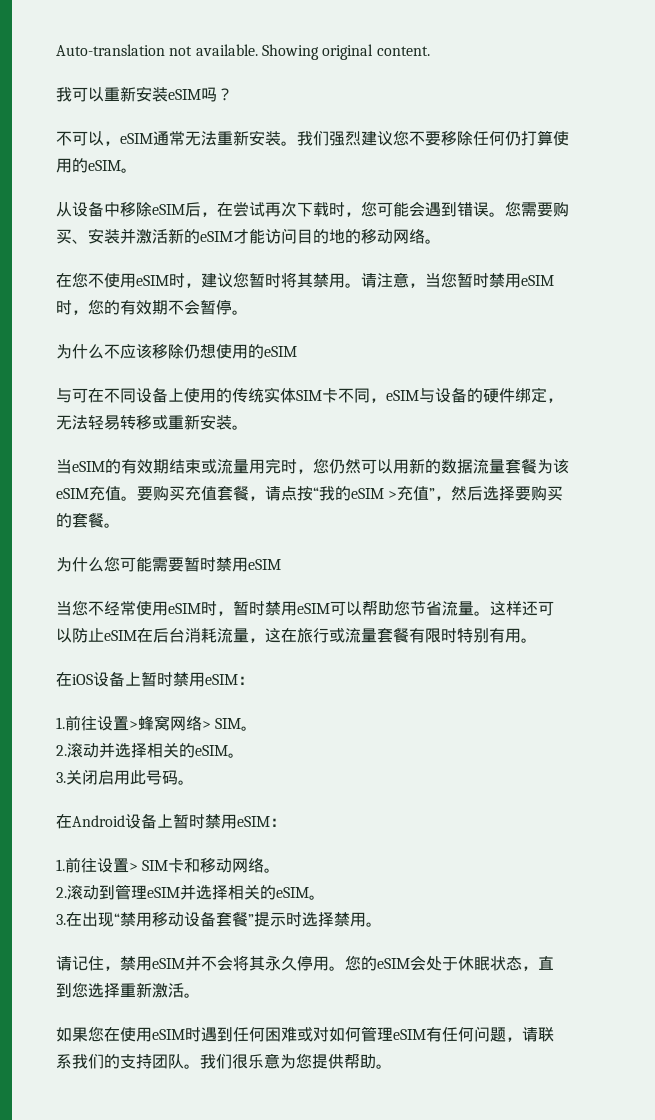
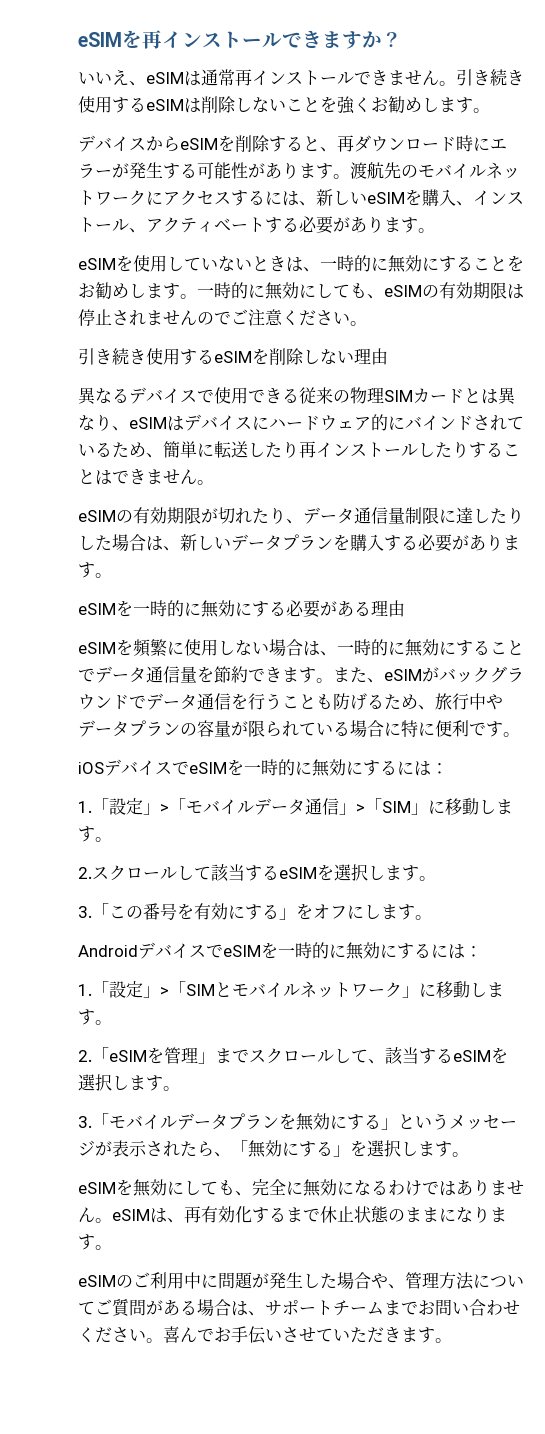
[56,44,430,60] [56,86,233,102] [56,130,569,146] [56,158,137,173] [56,201,569,217] [56,228,441,244] [56,272,554,288] [56,299,248,315] [56,344,297,359] [56,387,563,403] [56,414,248,430] [56,458,569,474] [56,486,564,501] [56,513,120,528] [56,556,281,572] [56,600,554,616] [56,628,537,643] [56,671,254,687] [56,715,258,731] [56,742,244,758] [56,769,194,785] [56,813,286,829] [56,857,281,873] [56,884,325,900] [56,911,382,927] [56,955,554,971] [56,982,200,998] [56,1026,554,1042] [56,1053,376,1069] Auto-translation not available. Showing original content. // 我可以重新安装eSIM吗？ // 不可以，eSIM通常无法重新安装。我们强烈建议您不要移除任何仍打算使用的eSIM。 // 从设备中移除eSIM后，在尝试再次下载时，您可能会遇到错误。您需要购买、安装并激活新的eSIM才能访问目的地的移动网络。 // 在您不使用eSIM时，建议您暂时将其禁用。请注意，当您暂时禁用eSIM时，您的有效期不会暂停。 // 为什么不应该移除仍想使用的eSIM // 与可在不同设备上使用的传统实体SIM卡不同，eSIM与设备的硬件绑定，无法轻易转移或重新安装。 // 当eSIM的有效期结束或流量用完时，您仍然可以用新的数据流量套餐为该eSIM充值。要购买充值套餐，请点按“我的eSIM >充值”，然后选择要购买的套餐。 // 为什么您可能需要暂时禁用eSIM // 当您不经常使用eSIM时，暂时禁用eSIM可以帮助您节省流量。这样还可以防止eSIM在后台消耗流量，这在旅行或流量套餐有限时特别有用。 // 在iOS设备上暂时禁用eSIM： // 1.前往设置>蜂窝网络> SIM。 // 2.滚动并选择相关的eSIM。 // 3.关闭启用此号码。 // 在Android设备上暂时禁用eSIM： // 1.前往设置> SIM卡和移动网络。 // 2.滚动到管理eSIM并选择相关的eSIM。 // 3.在出现“禁用移动设备套餐”提示时选择禁用。 // 请记住，禁用eSIM并不会将其永久停用。您的eSIM会处于休眠状态，直到您选择重新激活。 // 如果您在使用eSIM时遇到任何困难或对如何管理eSIM有任何问题，请联系我们的支持团队。我们很乐意为您提供帮助 -> [78,30,402,49] [78,69,524,86] [78,96,490,114] [78,135,507,152] [78,162,520,179] [78,189,524,207] [78,216,435,234] [78,255,524,273] [78,282,524,300] [78,309,367,326] [78,348,388,365] [78,387,516,405] [78,414,524,431] [78,441,520,459] [78,469,214,485] [78,507,524,524] [78,534,520,552] [78,562,112,578] [78,600,405,618] [78,639,524,657] [78,666,524,683] [78,693,503,710] [78,720,520,738] [78,759,448,777] [78,798,513,815] [78,826,112,842] [78,864,436,882] [78,903,432,920] [78,942,482,960] [78,981,504,998] [78,1009,112,1025] [78,1047,508,1065] [78,1074,180,1091] [78,1113,517,1131] [78,1140,469,1158] [78,1179,524,1197] [78,1206,507,1223] [78,1234,112,1250] [78,1272,524,1290] [78,1299,520,1317] [78,1326,435,1344] eSIMを再インストールできますか？ // いいえ、eSIMは通常再インストールできません。引き続き使用するeSIMは削除しないことを強くお勧めします。 // デバイスからeSIMを削除すると、再ダウンロード時にエラーが発生する可能性があります。渡航先のモバイルネットワークにアクセスするには、新しいeSIMを購入、インストール、アクティベートする必要があります。 // eSIMを使用していないときは、一時的に無効にすることをお勧めします。一時的に無効にしても、eSIMの有効期限は停止されませんのでご注意ください。 // 引き続き使用するeSIMを削除しない理由 // 異なるデバイスで使用できる従来の物理SIMカードとは異なり、eSIMはデバイスにハードウェア的にバインドされているため、簡単に転送したり再インストールしたりすることはできません。 // eSIMの有効期限が切れたり、データ通信量制限に達したりした場合は、新しいデータプランを購入する必要があります。 // eSIMを一時的に無効にする必要がある理由 // eSIMを頻繁に使用しない場合は、一時的に無効にすることでデータ通信量を節約できます。また、eSIMがバックグラウンドでデータ通信を行うことも防げるため、旅行中やデータプランの容量が限られている場合に特に便利です。 // iOSデバイスでeSIMを一時的に無効にするには： // 1.「設定」>「モバイルデータ通信」>「SIM」に移動します。 // 2.スクロールして該当するeSIMを選択します。 // 3.「この番号を有効にする」をオフにします。 // AndroidデバイスでeSIMを一時的に無効にするには： // 1.「設定」>「SIMとモバイルネットワーク」に移動します。 // 2.「eSIMを管理」までスクロールして、該当するeSIMを選択します。 // 3.「モバイルデータプランを無効にする」というメッセージが表示されたら、「無効にする」を選択します。 // eSIMを無効にしても、完全に無効になるわけではありません。eSIMは、再有効化するまで休止状態のままになります。 // eSIMのご利用中に問題が発生した場合や、管理方法についてご質問がある場合は、サポートチームまでお問い合わせください。喜んでお手伝いさせていただきます

